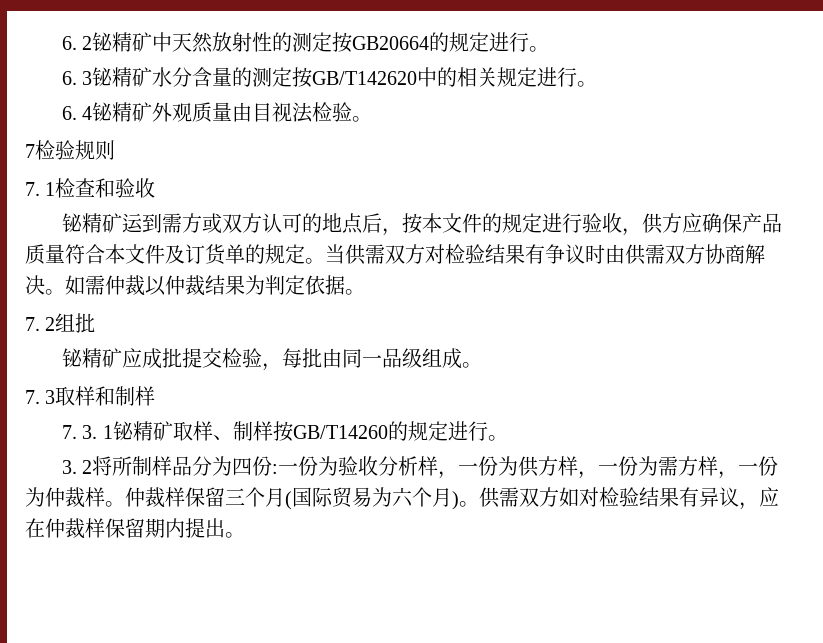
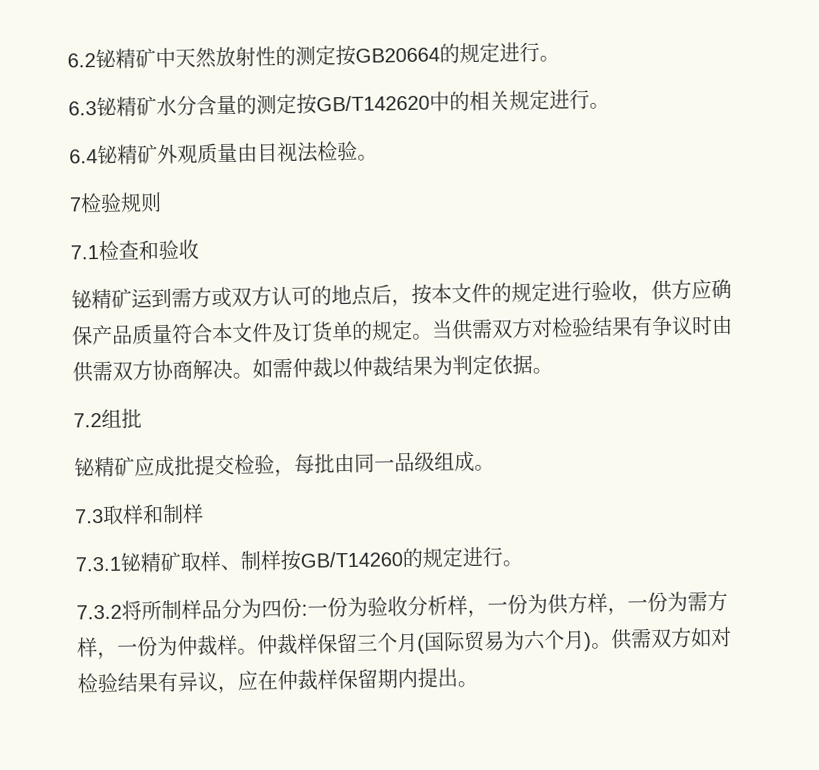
[61,36,93,50] 6. 2 -> [67,53,96,68] 6.2
[61,71,93,85] 6. 3 -> [68,101,97,116] 6.3
[61,106,93,120] 6. 4 -> [69,149,98,164] 6.4
[25,182,56,196] 7. 1 -> [70,245,99,260] 7.1
[25,317,56,331] 7. 2 -> [73,413,102,428] 7.2
[25,390,56,404] 7. 3 -> [74,508,104,524] 7.3
[61,425,113,439] 7. 3. 1 -> [75,556,121,572] 7.3.1
[61,460,93,474] 3. 2 -> [76,604,122,620] 7.3.2

